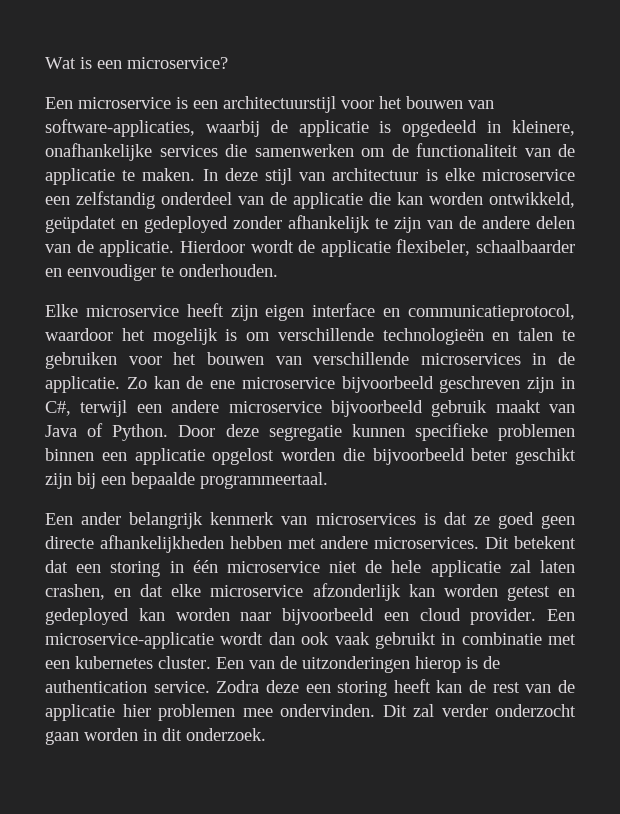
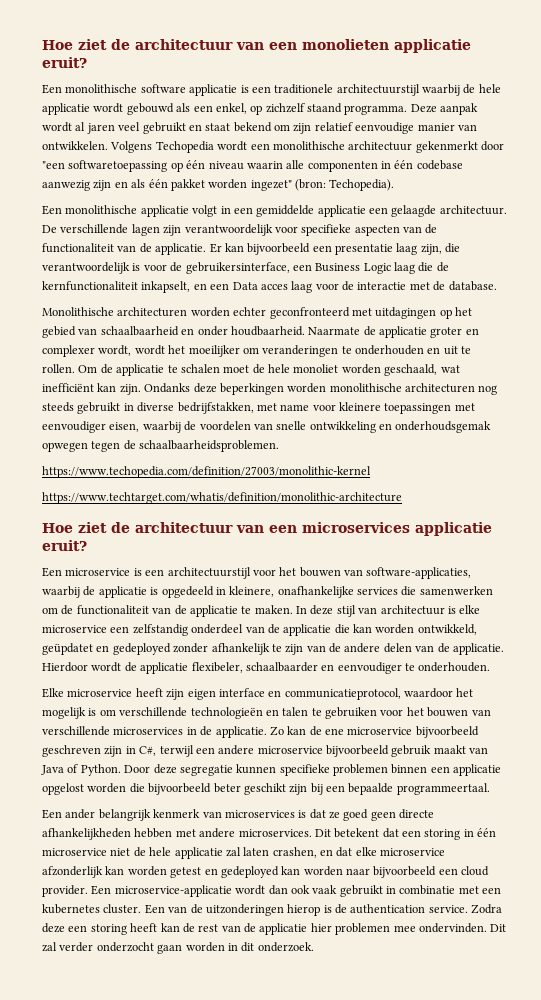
[45,57,228,69] Wat is een microservice? -> [42,39,471,53] [42,57,87,68] [42,84,501,96] [42,103,479,115] [42,122,477,134] [42,141,504,153] [42,160,463,172] [42,179,395,191] [42,205,507,217] [42,224,438,236] [42,243,461,255] [42,262,449,274] [42,281,497,293] [42,307,472,319] [42,326,479,338] [42,345,472,357] [42,364,460,376] [42,383,498,395] [42,402,475,414] [42,421,492,433] [42,440,280,452] [42,466,371,478] [42,492,402,504] [42,522,492,536] [42,540,87,551] Hoe ziet de architectuur van een monolieten applicatie eruit? // Een monolithische software applicatie is een traditionele architectuurstijl waarbij de hele applicatie wordt gebouwd als een enkel, op zichzelf staand programma. Deze aanpak wordt al jaren veel gebruikt en staat bekend om zijn relatief eenvoudige manier van ontwikkelen. Volgens Techopedia wordt een monolithische architectuur gekenmerkt door "een softwaretoepassing op één niveau waarin alle componenten in één codebase aanwezig zijn en als één pakket worden ingezet" (bron: Techopedia). // Een monolithische applicatie volgt in een gemiddelde applicatie een gelaagde architectuur. De verschillende lagen zijn verantwoordelijk voor specifieke aspecten van de functionaliteit van de applicatie. Er kan bijvoorbeeld een presentatie laag zijn, die verantwoordelijk is voor de gebruikersinterface, een Business Logic laag die de kernfunctionaliteit inkapselt, en een Data acces laag voor de interactie met de database. // Monolithische architecturen worden echter geconfronteerd met uitdagingen op het gebied van schaalbaarheid en onder houdbaarheid. Naarmate de applicatie groter en complexer wordt, wordt het moeilijker om veranderingen te onderhouden en uit te rollen. Om de applicatie te schalen moet de hele monoliet worden geschaald, wat inefficiënt kan zijn. Ondanks deze beperkingen worden monolithische architecturen nog steeds gebruikt in diverse bedrijfstakken, met name voor kleinere toepassingen met eenvoudiger eisen, waarbij de voordelen van snelle ontwikkeling en onderhoudsgemak opwegen tegen de schaalbaarheidsproblemen. // https://www.techopedia.com/definition/27003/monolithic-kernel // https://www.techtarget.com/whatis/definition/monolithic-architecture // Hoe ziet de architectuur van een microservices applicatie eruit?

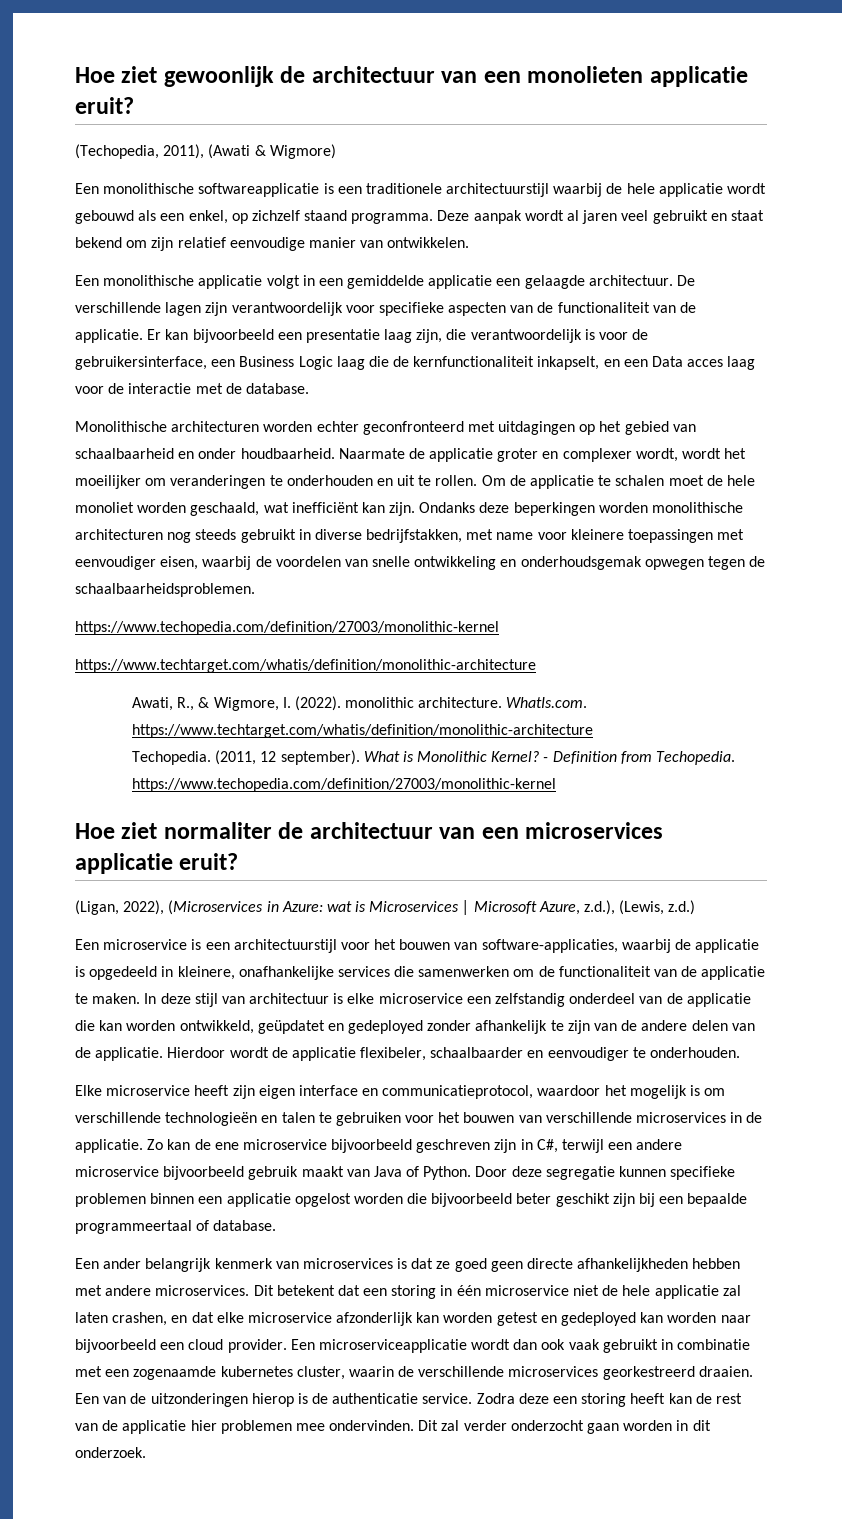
[42,39,107,50] Hoe ziet -> [75,66,274,87] Hoe ziet gewoonlijk
[42,84,238,96] // Een monolithische software applicatie -> [75,144,336,159] [75,183,320,197] // (Techopedia, 2011), (Awati & Wigmore) // Een monolithische softwareapplicatie
[110,141,504,153] [42,160,463,172] [42,179,395,191] Volgens Techopedia wordt een monolithische architectuur gekenmerkt door "een softwaretoepassing op één niveau waarin alle componenten in één codebase aanwezig zijn en als één pakket worden ingezet" (bron: Techopedia). -> (470, 242) none
[42,522,107,533] // Hoe ziet -> [132,696,588,711] [132,724,594,738] [132,750,736,765] [132,778,557,792] [75,822,272,839] // Awati, R., & Wigmore, I. (2022). monolithic architecture. WhatIs.com. https://www.techtarget.com/whatis/definition/monolithic-architecture // Techopedia. (2011, 12 september). What is Monolithic Kernel? - Definition from Techopedia. https://www.techopedia.com/definition/27003/monolithic-kernel // Hoe ziet normaliter
(87, 545) none -> [75,900,696,915] // (Ligan, 2022), (Microservices in Azure: wat is Microservices | Microsoft Azure, z.d.), (Lewis, z.d.)
[396,783,490,795] programmeertaal. -> [75,1220,277,1234] programmeertaal of database.
[114,885,232,897] microservice-applicatie -> [318,1339,467,1353] microserviceapplicatie
[42,904,142,914] kubernetes cluster. -> [133,1366,753,1380] zogenaamde kubernetes cluster, waarin de verschillende microservices georkestreerd draaien.
[350,904,426,914] authentication -> [332,1393,419,1404] authenticatie

